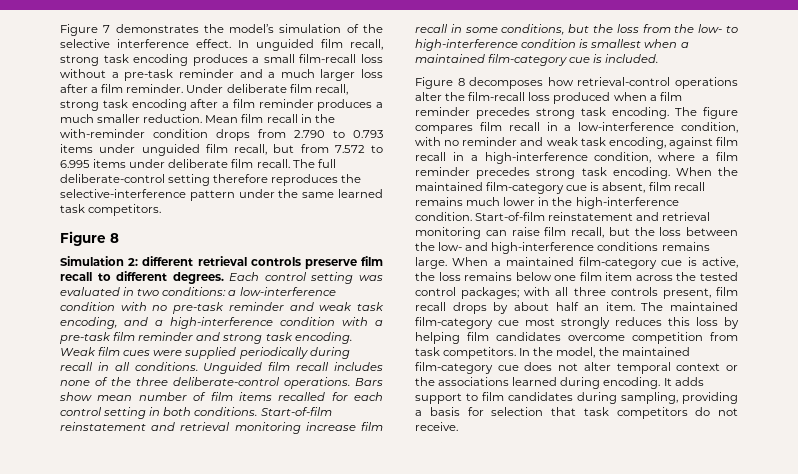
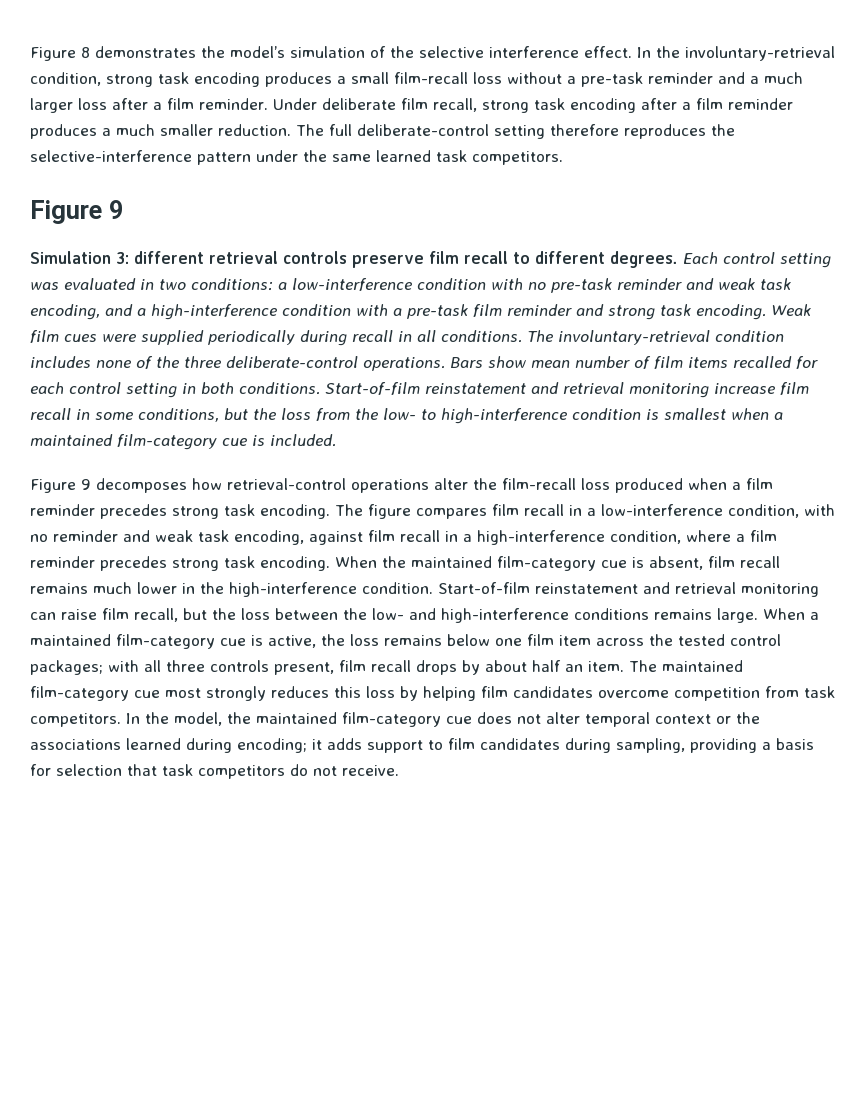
[60,24,111,36] Figure 7 -> [30,47,90,61] Figure 8
[256,39,383,51] unguided film recall, -> [656,46,835,61] [30,72,101,86] the involuntary-retrieval condition,
[205,114,335,123] [60,129,383,141] [60,144,383,156] [60,159,290,168] Mean film recall in the with-reminder condition drops from 2.790 to 0.793 items under unguided film recall, but from 7.572 to 6.995 items under deliberate film recall. -> (291, 130) none
[110,233,119,243] 8 -> [108,200,124,219] 9
[128,258,139,266] 2: -> [116,252,129,264] 3:
[203,362,330,374] Unguided film recall -> [527,330,784,345] The involuntary-retrieval condition
[457,78,465,86] 8 -> [81,479,91,490] 9
[603,377,672,389] encoding. It -> [237,738,322,753] encoding; it

